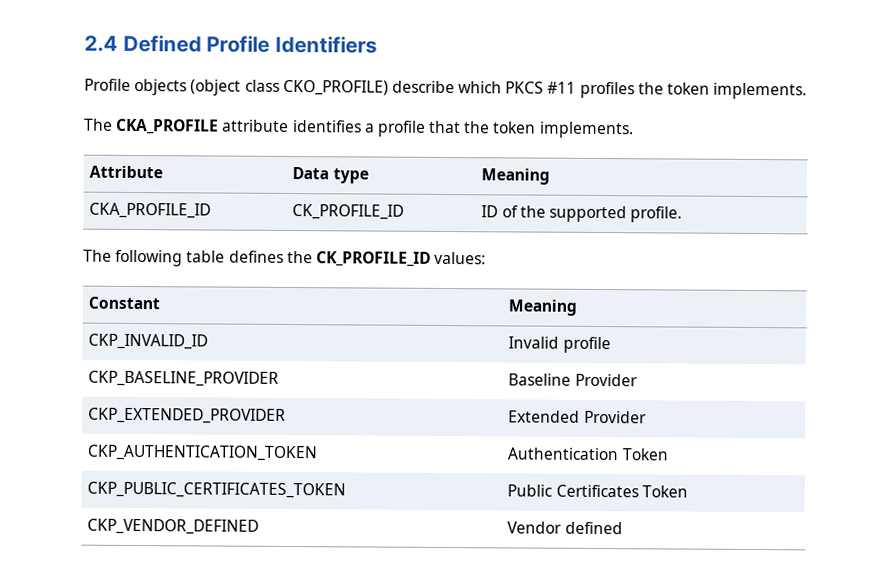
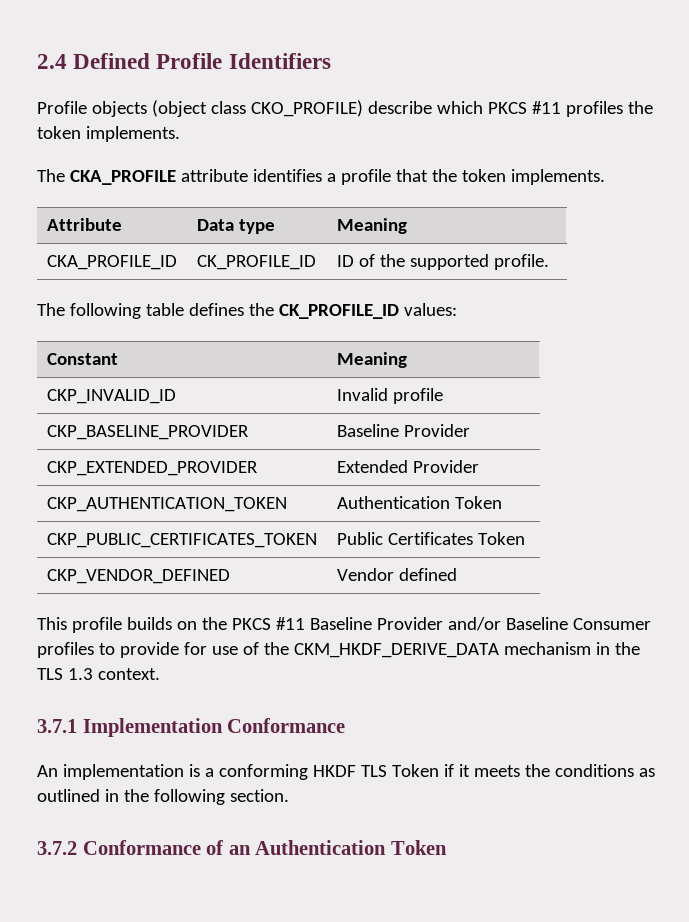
(623, 528) none -> [37,617,651,633] [37,642,640,658] [37,668,160,680] [37,718,346,737] [37,764,655,780] [37,789,289,805] [37,840,447,855] // This profile builds on the PKCS #11 Baseline Provider and/or Baseline Consumer profiles to provide for use of the CKM_HKDF_DERIVE_DATA mechanism in the TLS 1.3 context. // 3.7.1 Implementation Conformance // An implementation is a conforming HKDF TLS Token if it meets the conditions as outlined in the following section. // 3.7.2 Conformance of an Authentication Token

